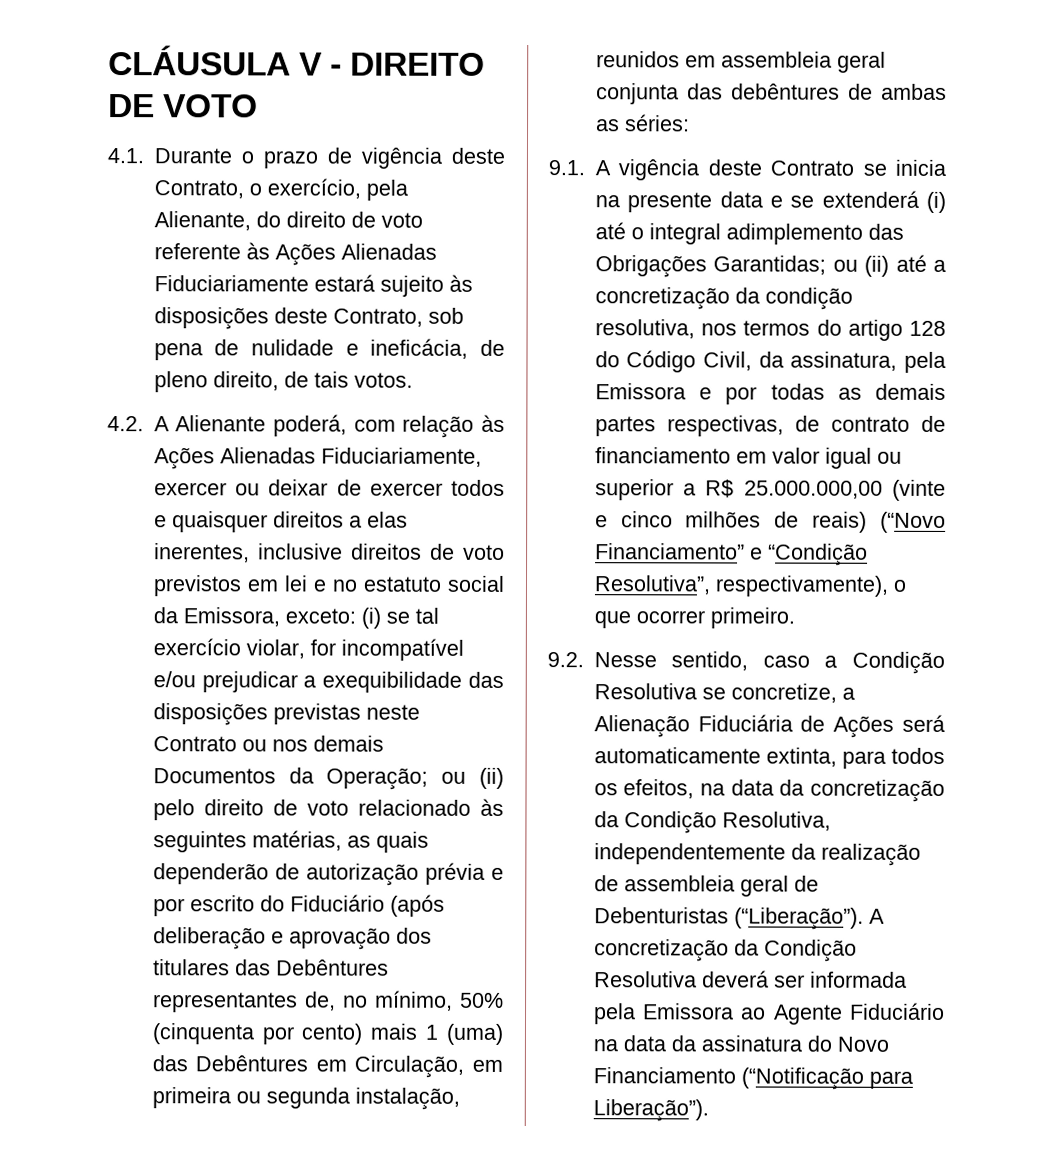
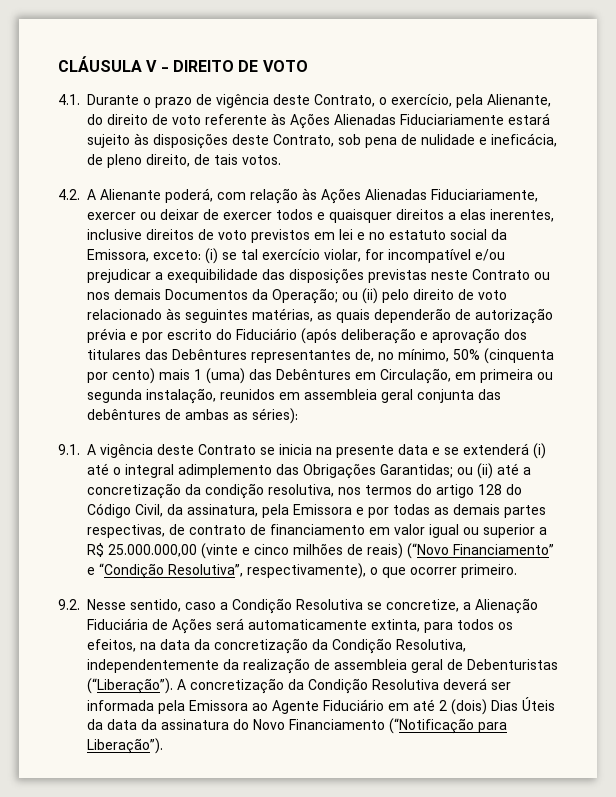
[624,114,690,132] séries: -> [252,408,298,424] séries):
[592,1039,618,1052] na -> [388,697,555,715] [87,719,103,730] em até 2 (dois) Dias Úteis da

